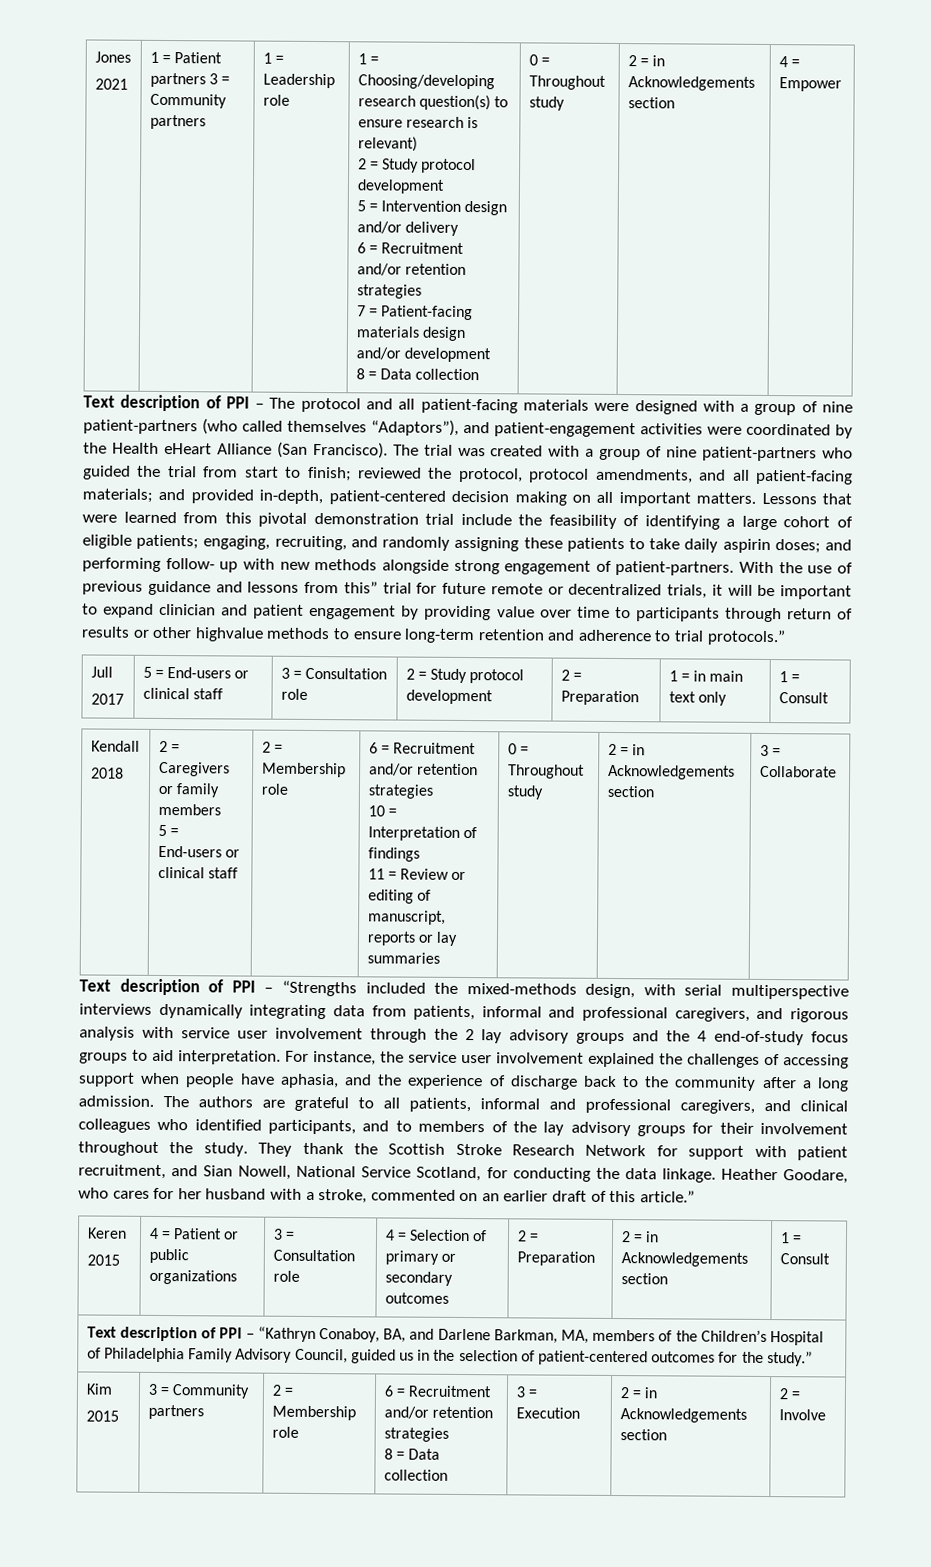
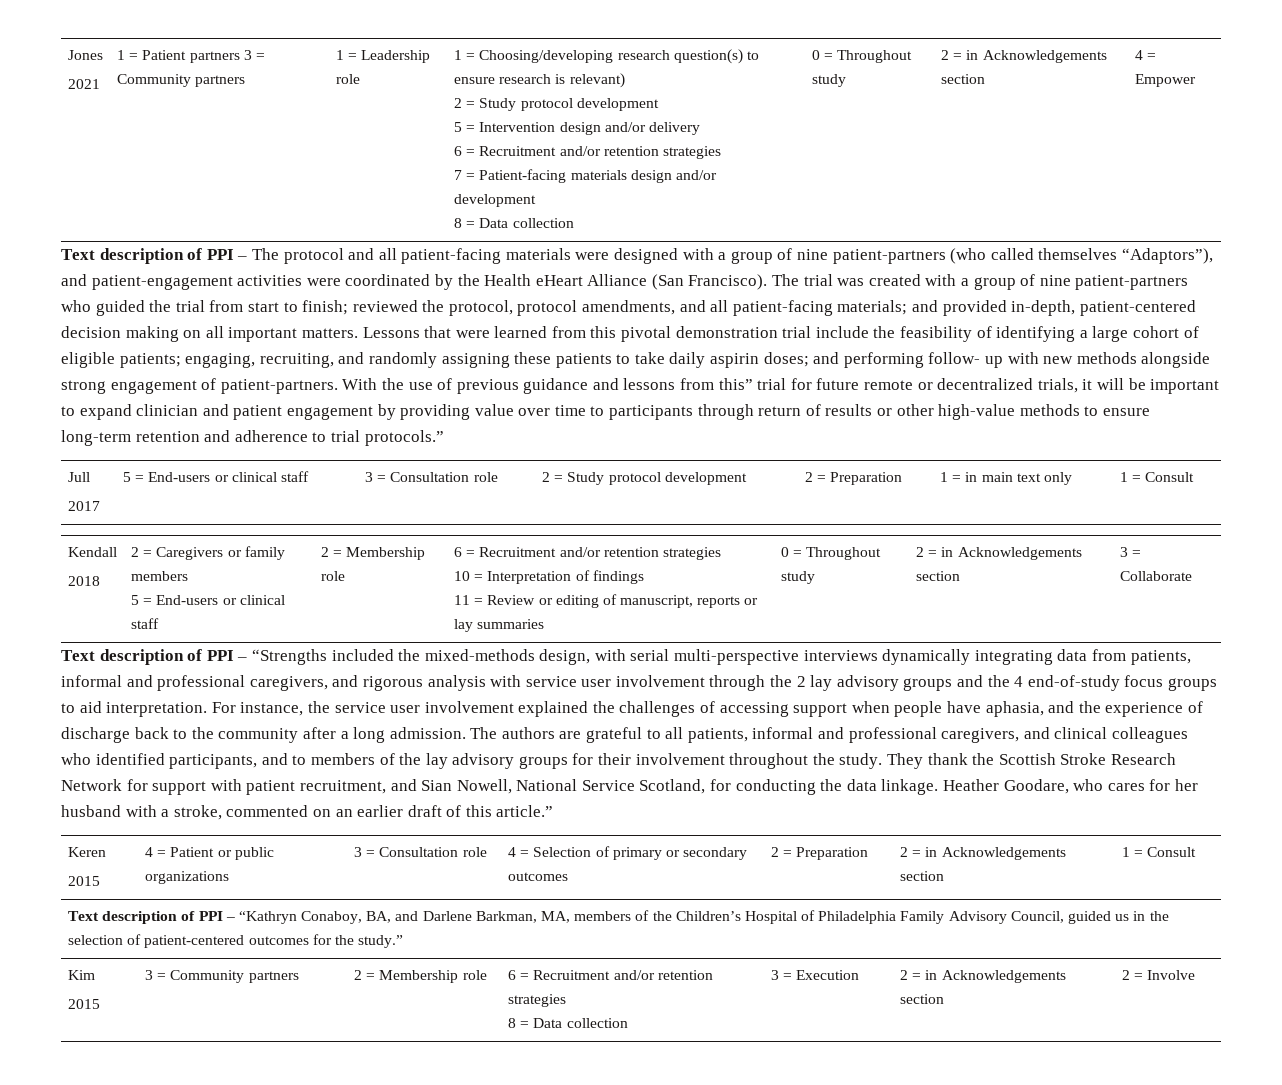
[194,627,264,642] highvalue -> [938,404,1016,420] high-value
[731,984,849,1000] multiperspective -> [674,649,800,665] multi-perspective

